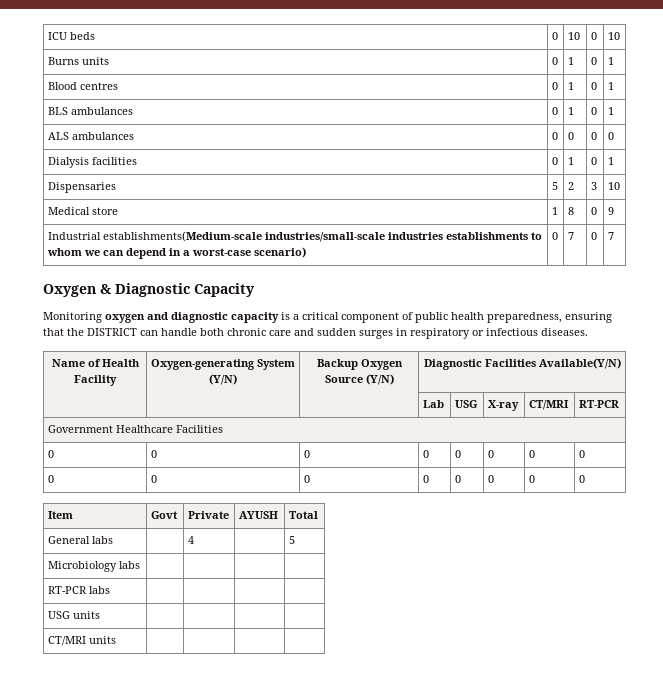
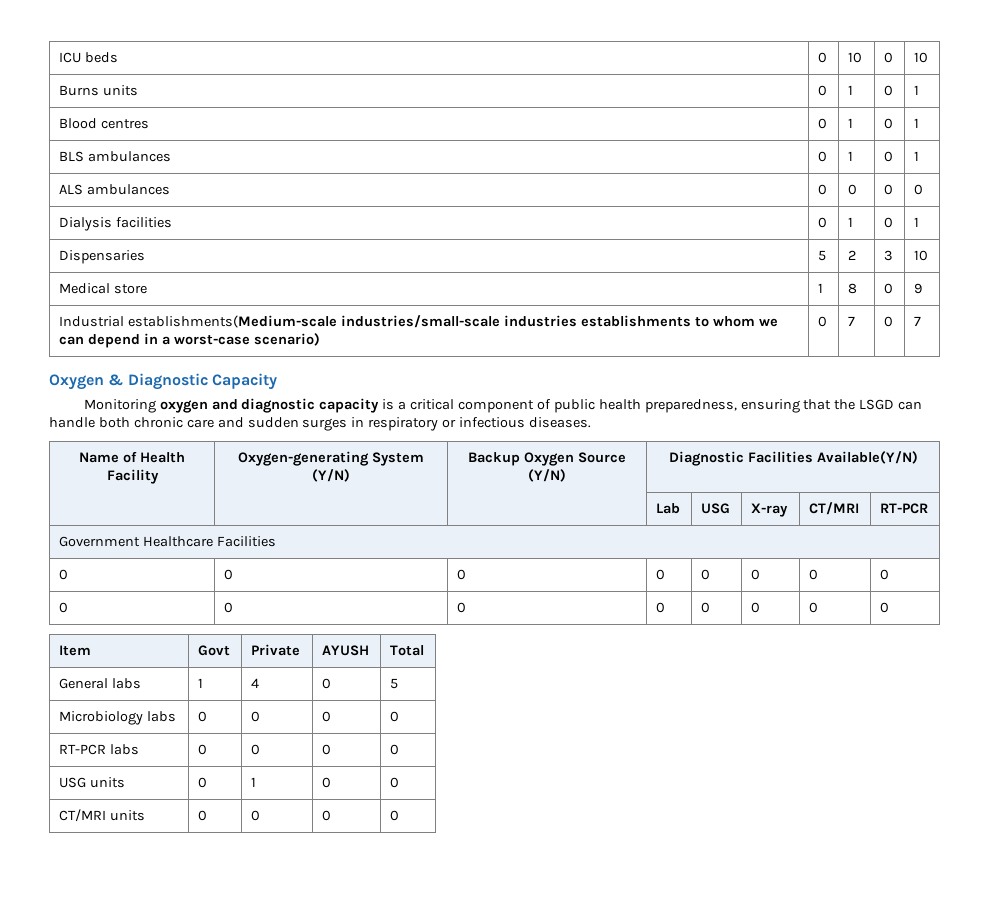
[87,328,137,336] DISTRICT -> [859,399,895,410] LSGD
(113, 540) none -> [198,678,204,688] 1
(194, 540) none -> [322,678,332,689] 0
[47,586,110,594] [47,611,100,619] [47,636,116,646] | | | // RT-PCR labs | | | | // USG units | | | | // CT/MRI units | | | | -> [198,711,208,722] [251,711,261,722] [322,711,332,722] [390,711,400,722] [59,744,140,755] [198,744,208,755] [251,744,261,755] [322,744,332,755] [390,744,400,755] [59,777,126,788] [198,777,208,788] [251,777,257,787] [322,777,332,788] [390,777,400,788] [59,809,146,822] [198,810,208,821] [251,810,261,821] [322,810,332,821] [390,810,400,821] 0 | 0 | 0 | 0 // RT-PCR labs | 0 | 0 | 0 | 0 // USG units | 0 | 1 | 0 | 0 // CT/MRI units | 0 | 0 | 0 | 0

